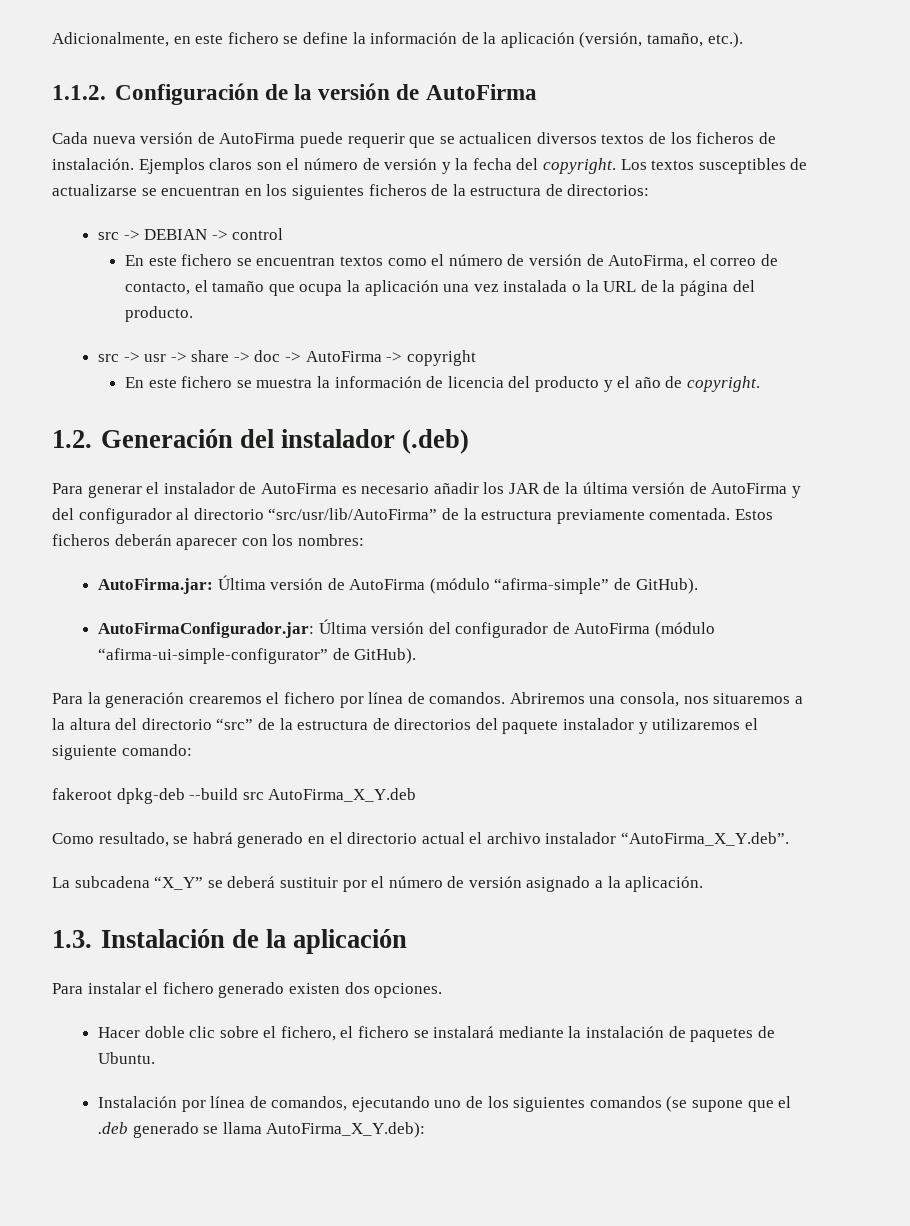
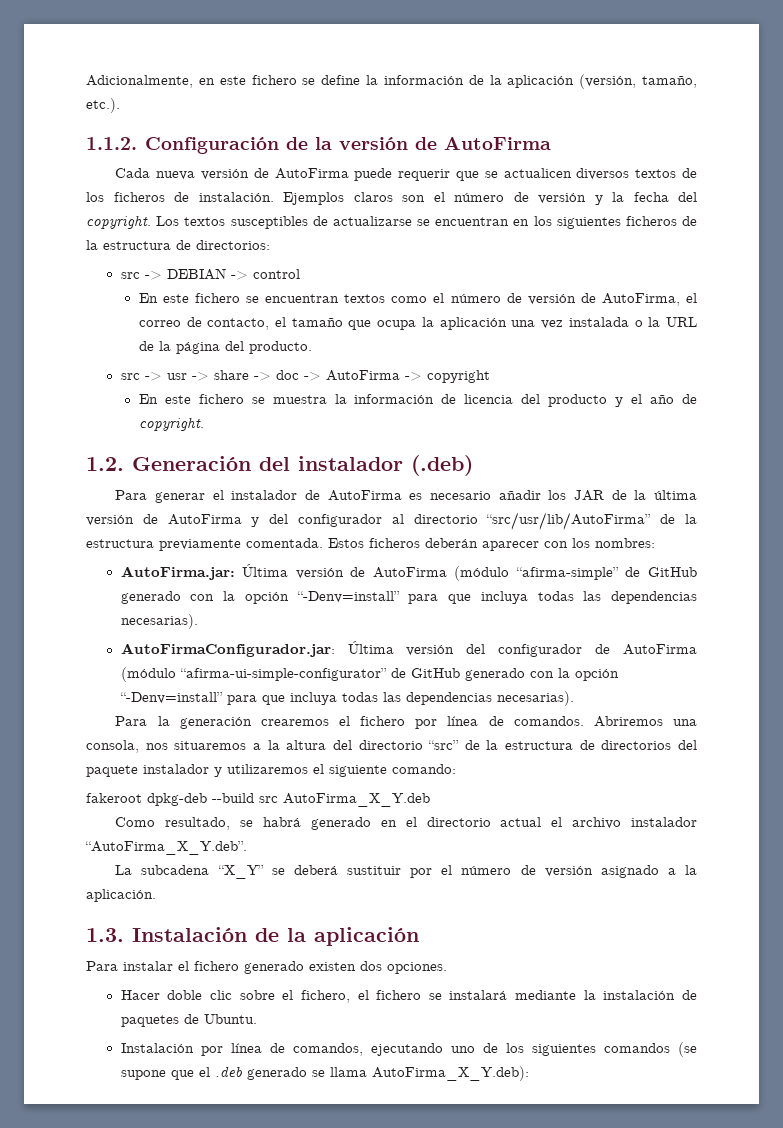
[635,578,698,594] GitHub). -> [647,567,697,577] [120,591,697,604] [120,614,198,629] GitHub generado con la opción “-Denv=install” para que incluya todas las dependencias necesarias).
[354,648,417,664] GitHub). -> [410,668,619,681] [119,691,574,706] GitHub generado con la opción “-Denv=install” para que incluya todas las dependencias necesarias).

